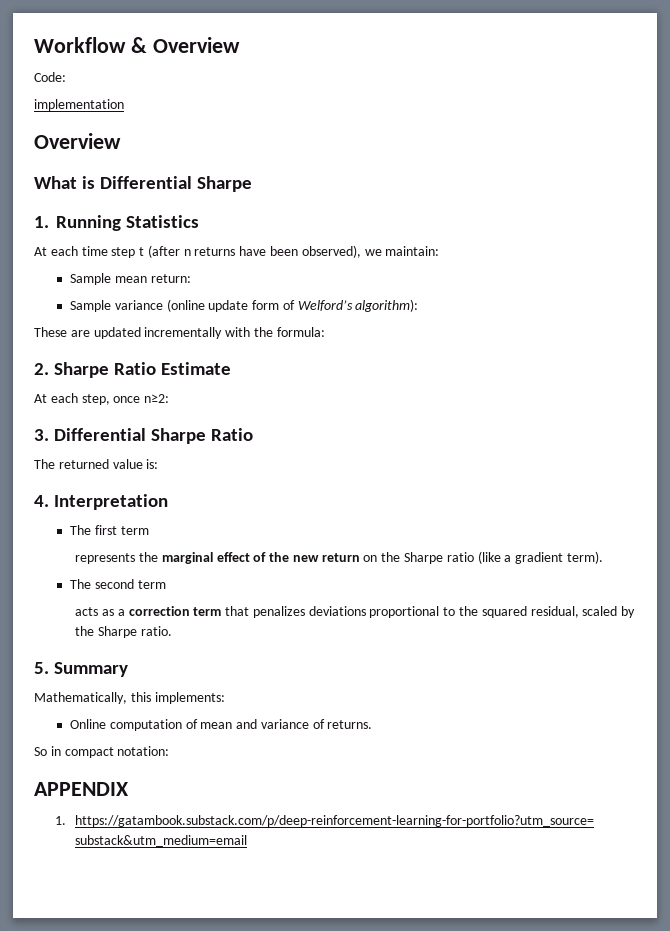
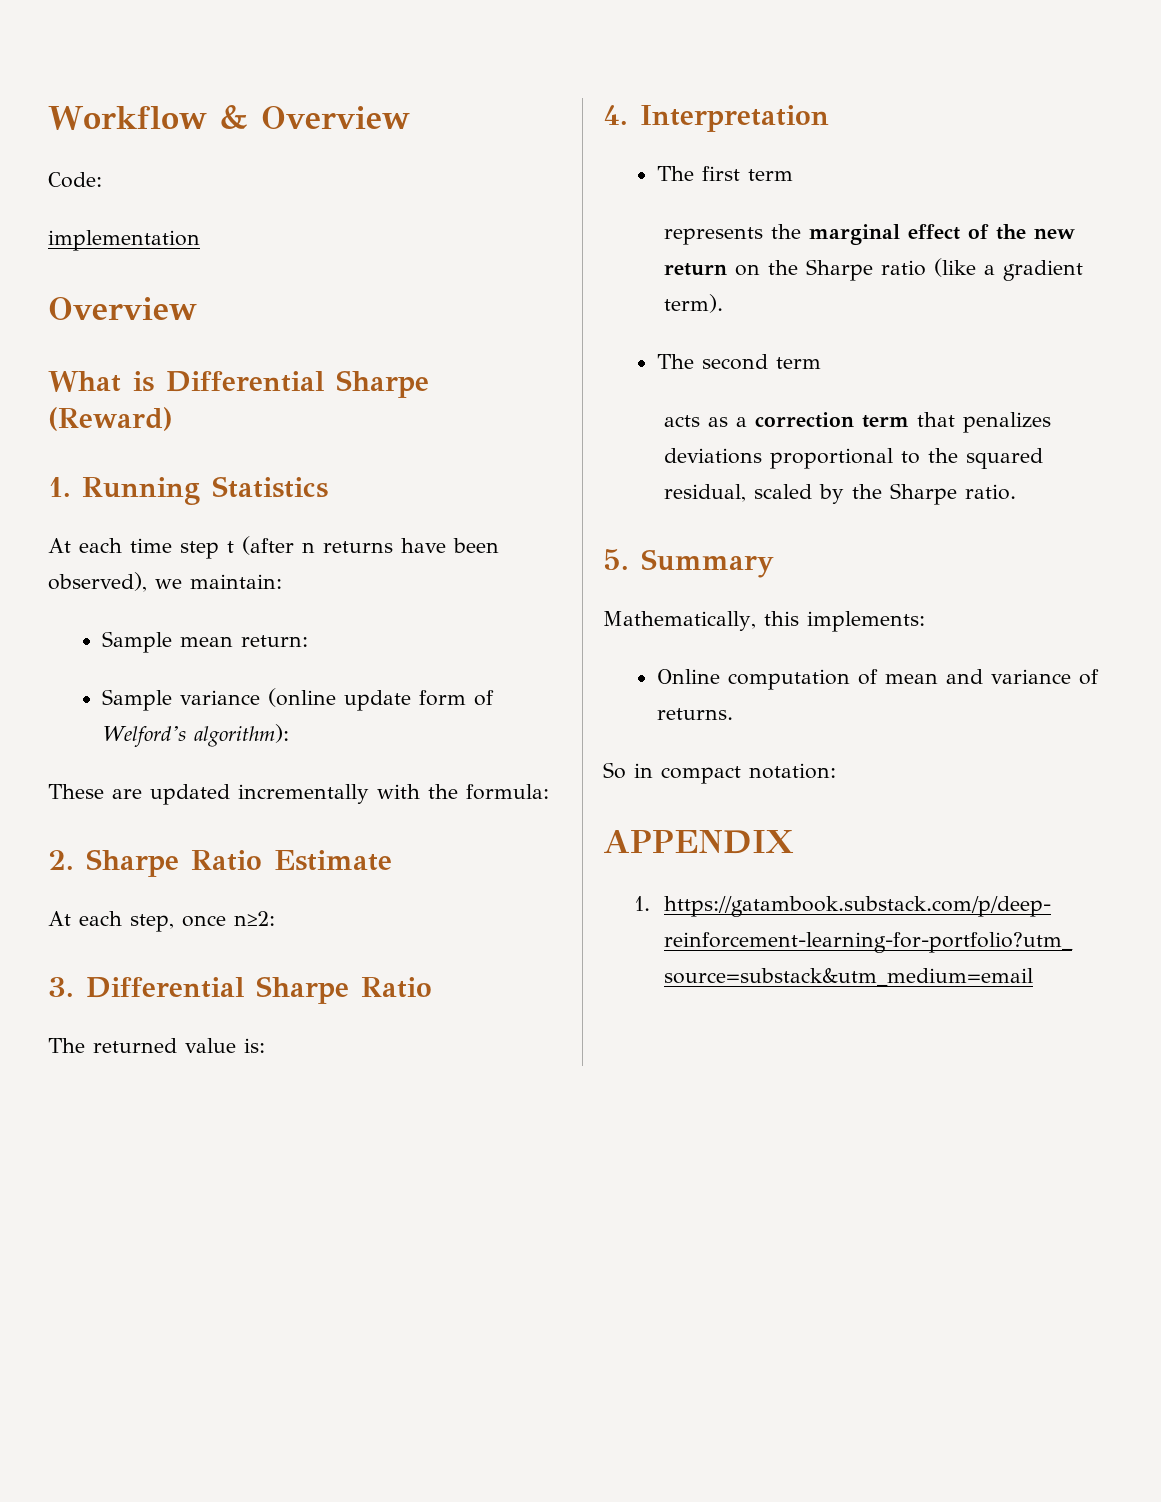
(253, 184) none -> [48,407,173,431] (Reward)

